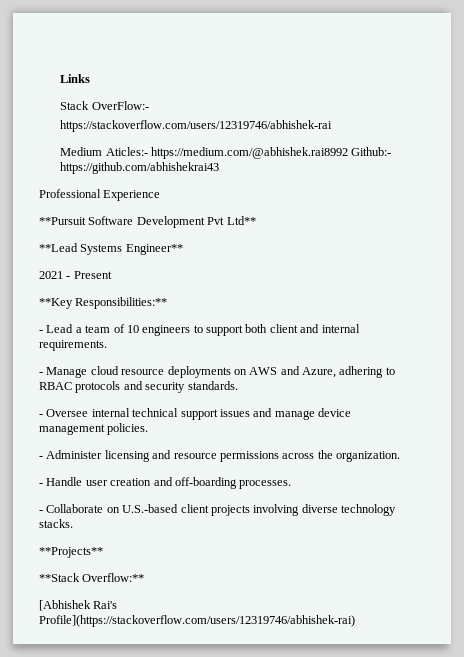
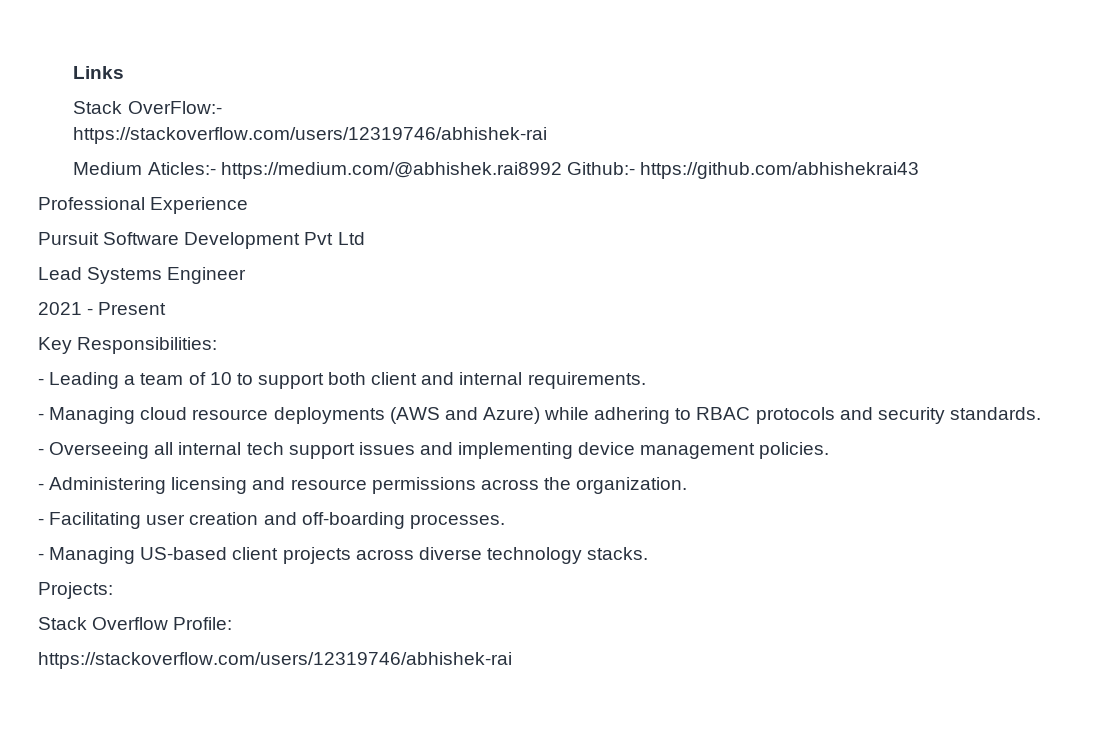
[39,217,86,225] **Pursuit -> [38,232,99,245] Pursuit
[226,216,256,225] [39,243,183,255] Ltd** // **Lead Systems Engineer** -> [337,232,365,245] [38,267,247,284] Ltd // Lead Systems Engineer
[39,297,168,309] [39,324,74,333] **Key Responsibilities:** // - Lead -> [38,337,218,354] [38,372,120,389] Key Responsibilities: // - Leading
[142,325,191,336] engineers -> (232, 378) none
[46,367,88,378] Manage -> [49,407,136,424] Managing
[233,366,336,378] on AWS and Azure, -> [389,407,590,424] (AWS and Azure) while
[46,408,179,417] Oversee internal technical -> [49,442,284,459] Overseeing all internal tech
[274,410,315,420] manage -> [458,442,574,459] implementing
[46,450,103,459] Administer -> [49,477,167,494] Administering
[46,477,83,486] Handle -> [49,512,142,529] Facilitating
[46,504,179,513] Collaborate on U.S.-based -> [49,547,228,564] Managing US-based
[253,504,300,516] involving -> [355,549,414,560] across
[39,547,103,558] [39,573,145,582] [39,600,118,611] [39,615,355,627] **Projects** // **Stack Overflow:** // [Abhishek Rai's Profile](https://stackoverflow.com/users/12319746/abhishek-rai) -> [38,582,113,599] [38,617,233,630] [38,652,512,669] Projects: // Stack Overflow Profile: // https://stackoverflow.com/users/12319746/abhishek-rai

